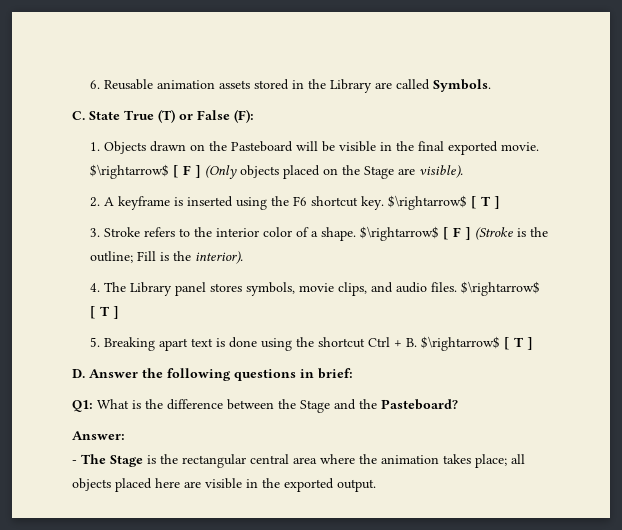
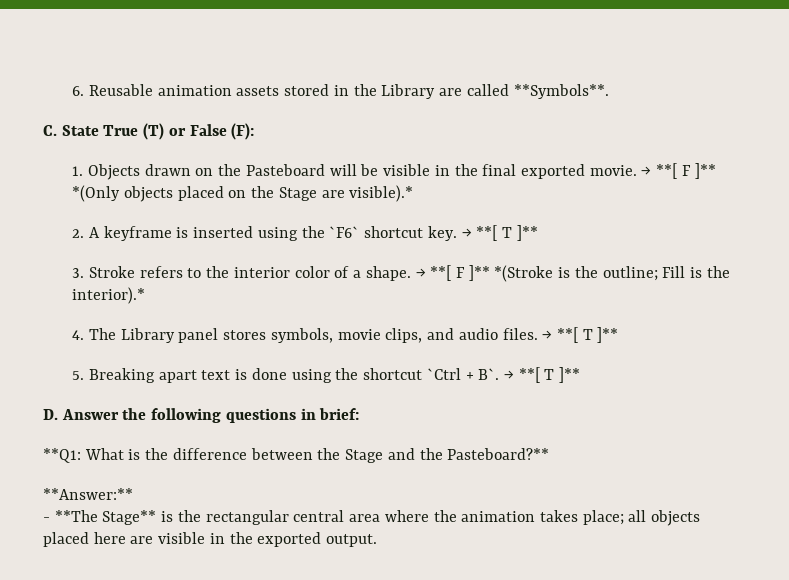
[433,79,492,92] Symbols. -> [513,84,609,99] **Symbols**.
[90,164,238,179] $\rightarrow$ [ F ] (Only -> [641,163,716,179] [72,185,121,202] → **[ F ]** *(Only
[419,165,464,178] visible). -> [349,185,414,202] visible).*
[293,196,308,206] F6 -> [329,226,360,238] `F6`
[388,195,501,210] $\rightarrow$ [ T ] -> [461,225,538,241] → **[ T ]**
[360,226,514,241] $\rightarrow$ [ F ] (Stroke -> [415,265,554,282] → **[ F ]** *(Stroke
[195,251,244,264] interior). -> [72,287,146,304] interior).*
[461,281,541,296] [90,306,120,319] $\rightarrow$ [ T ] -> [542,327,619,343] → **[ T ]**
[368,336,534,351] Ctrl + B. $\rightarrow$ [ T ] -> [426,367,581,383] `Ctrl + B`. → **[ T ]**
[72,400,93,412] Q1: -> [43,448,81,463] **Q1:
[381,399,458,410] [72,431,125,440] Pasteboard? // Answer: -> [447,448,550,460] [43,488,133,500] Pasteboard?** // **Answer:**
[81,454,143,467] The Stage -> [54,510,157,525] **The Stage**

